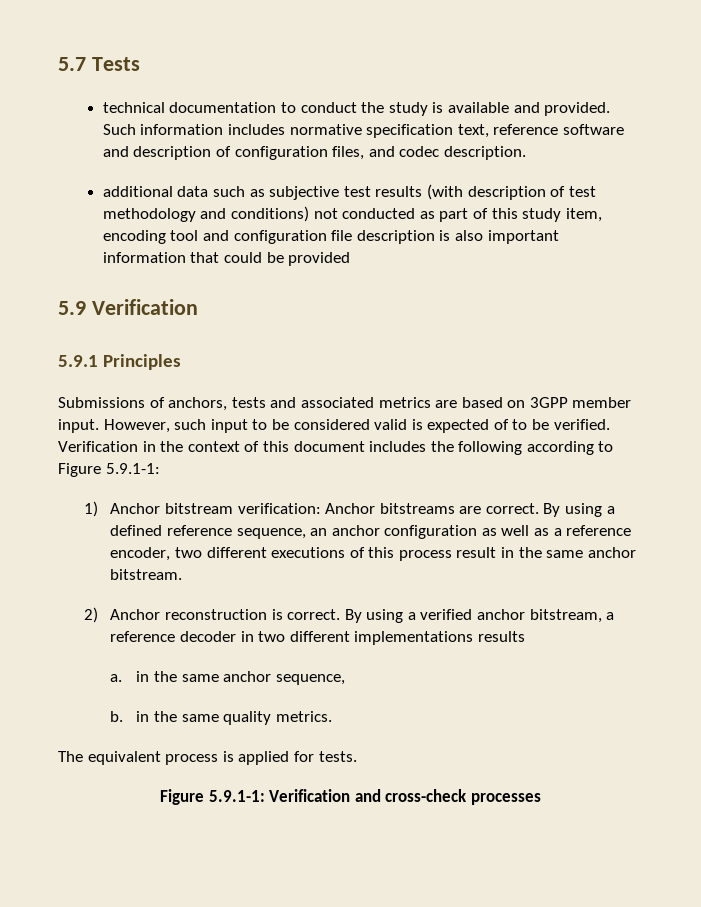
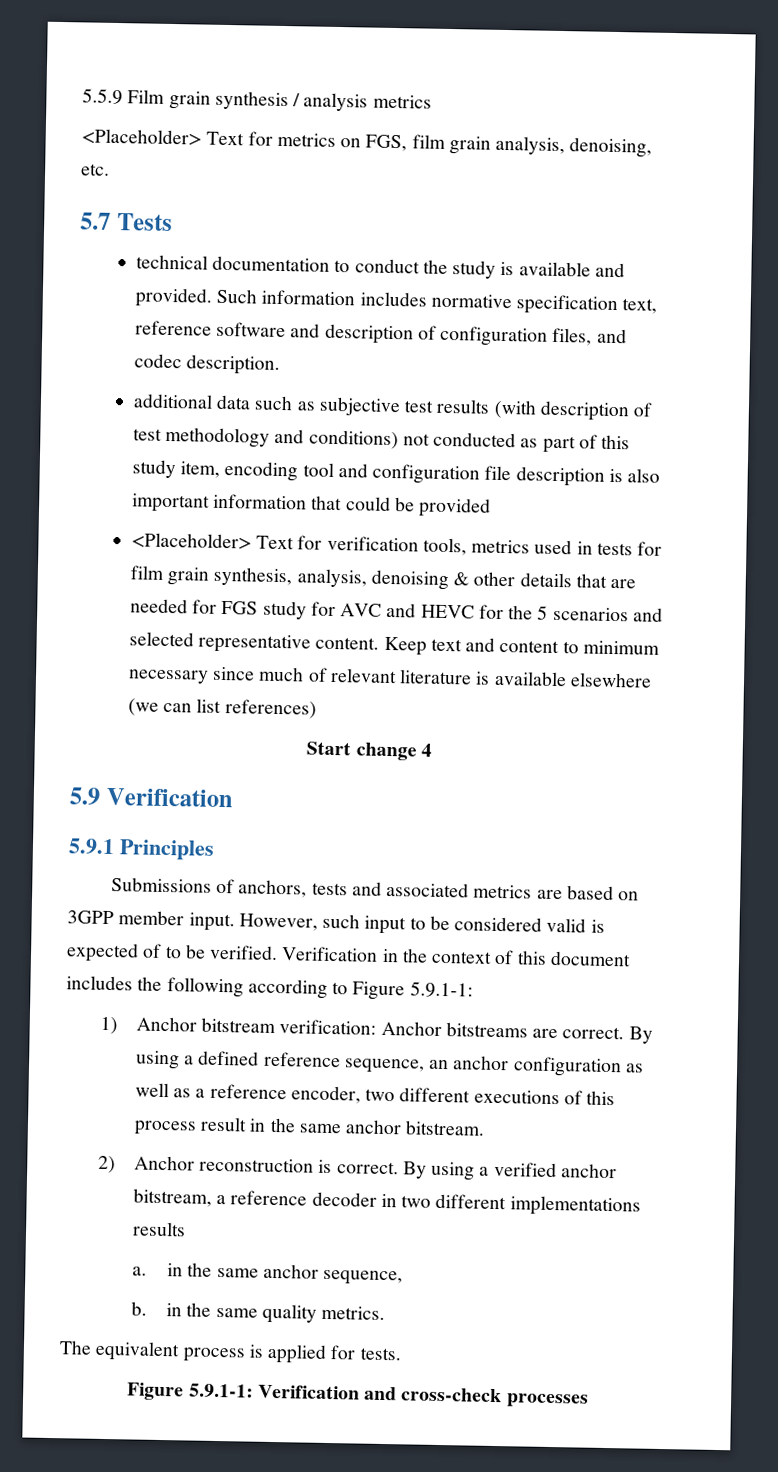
(58, 64) none -> [82,88,432,112] [81,128,653,158] [81,163,110,176] 5.5.9 Film grain synthesis / analysis metrics // <Placeholder> Text for metrics on FGS, film grain analysis, denoising, etc. //
(351, 259) none -> [130,532,663,556] [129,565,637,591] [129,598,663,622] [128,631,660,656] [127,666,652,688] [127,698,317,719] [306,741,432,761] // <Placeholder> Text for verification tools, metrics used in tests for film grain synthesis, analysis, denoising & other details that are needed for FGS study for AVC and HEVC for the 5 scenarios and selected representative content. Keep text and content to minimum necessary since much of relevant literature is available elsewhere (we can list references) // Start change 4

